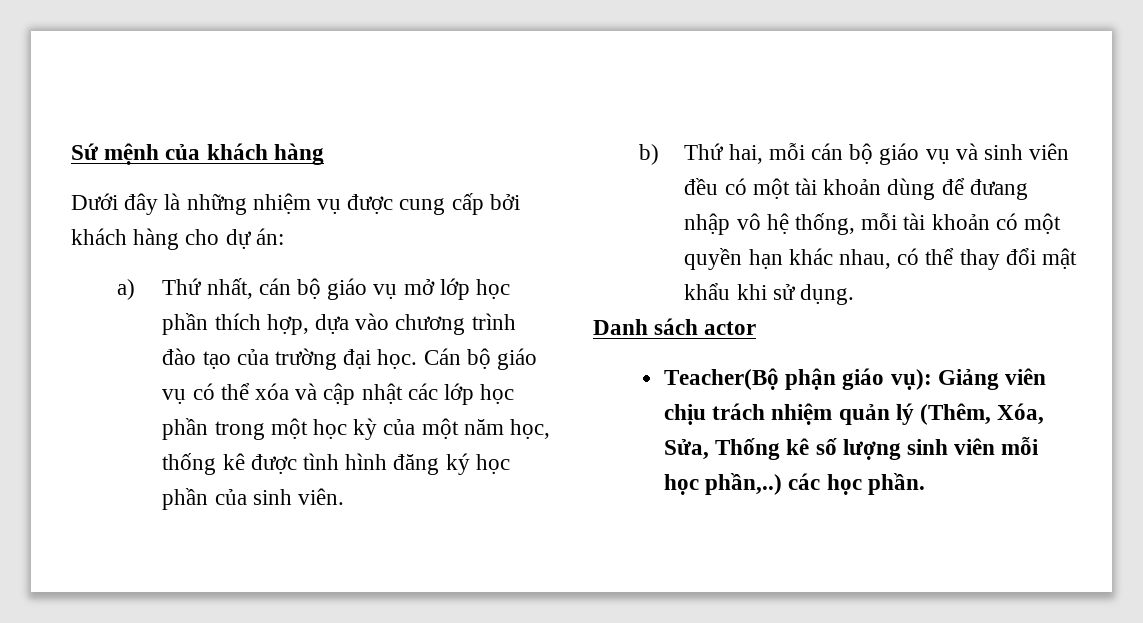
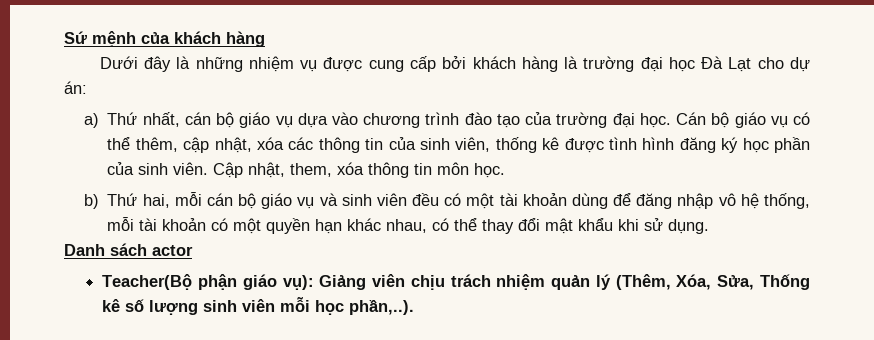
(180, 239) none -> [564,56,752,72] là trường đại học Đà Lạt
[403,278,511,300] [162,313,309,335] mở lớp học phần thích hợp, -> (293, 122) none
[255,383,515,405] [162,418,551,440] xóa và cập nhật các lớp học phần trong một học kỳ của một năm học, -> [135,137,491,153] thêm, cập nhật, xóa các thông tin của sinh viên,
(345, 496) none -> [213,162,506,178] Cập nhật, them, xóa thông tin môn học.
[969,179,1028,200] đưang -> [636,193,673,209] đăng
[705,473,925,495] phần,..) các học phần. -> [349,300,415,315] phần,..).

